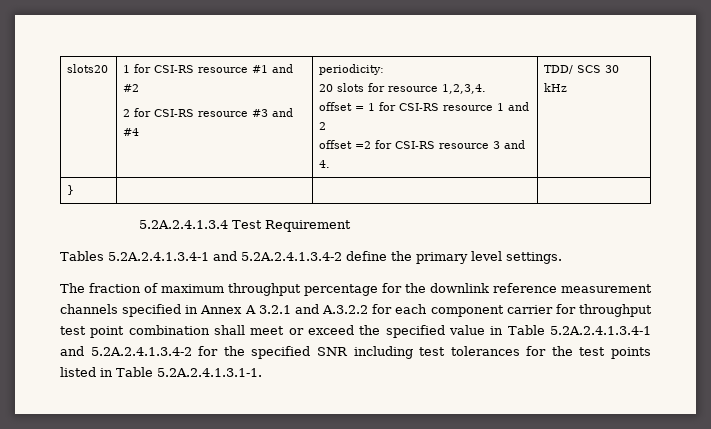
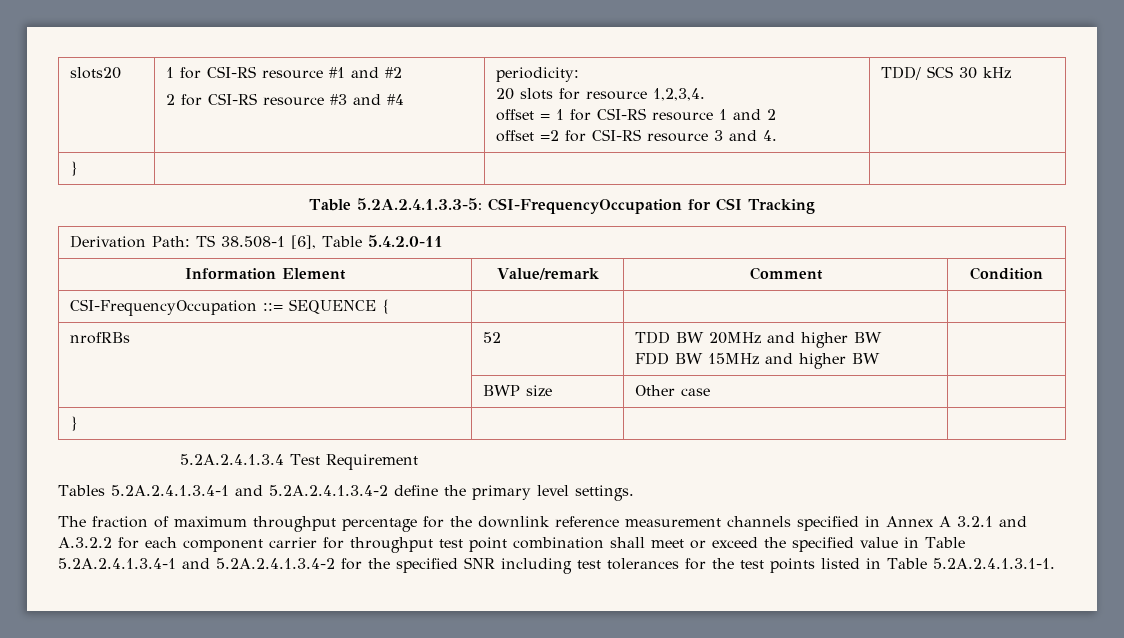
(75, 190) none -> [308,198,816,214] [69,235,443,249] [185,268,346,280] [496,268,599,280] [749,267,823,280] [970,267,1043,280] [69,299,390,316] [69,332,130,344] [482,332,501,343] [634,331,882,348] [634,352,880,369] [482,385,552,397] [634,385,710,396] [69,416,78,431] // Table 5.2A.2.4.1.3.3-5: CSI-FrequencyOccupation for CSI Tracking // Derivation Path: TS 38.508-1 [6], Table 5.4.2.0-11 // Information Element | Value/remark | Comment | Condition // CSI-FrequencyOccupation ::= SEQUENCE { | | | // nrofRBs | 52 | TDD BW 20MHz and higher BW // FDD BW 15MHz and higher BW | // | BWP size | Other case | // } | | |

